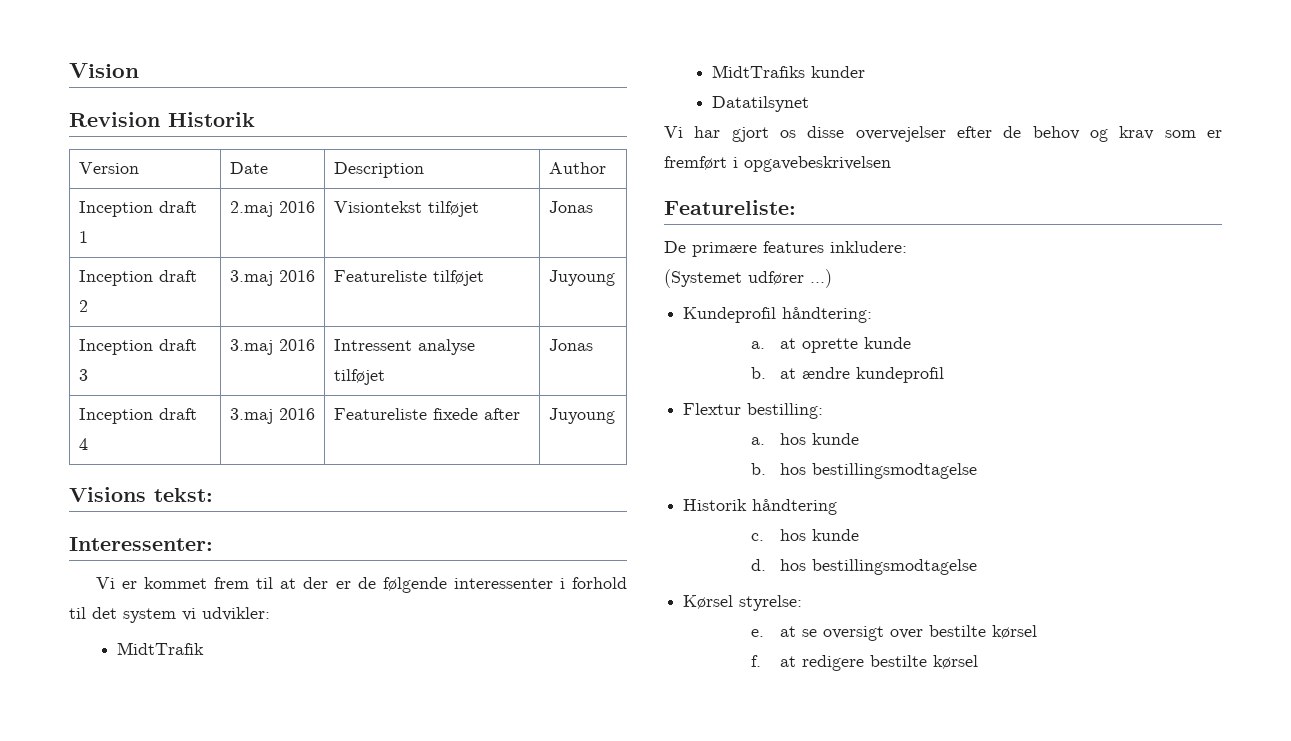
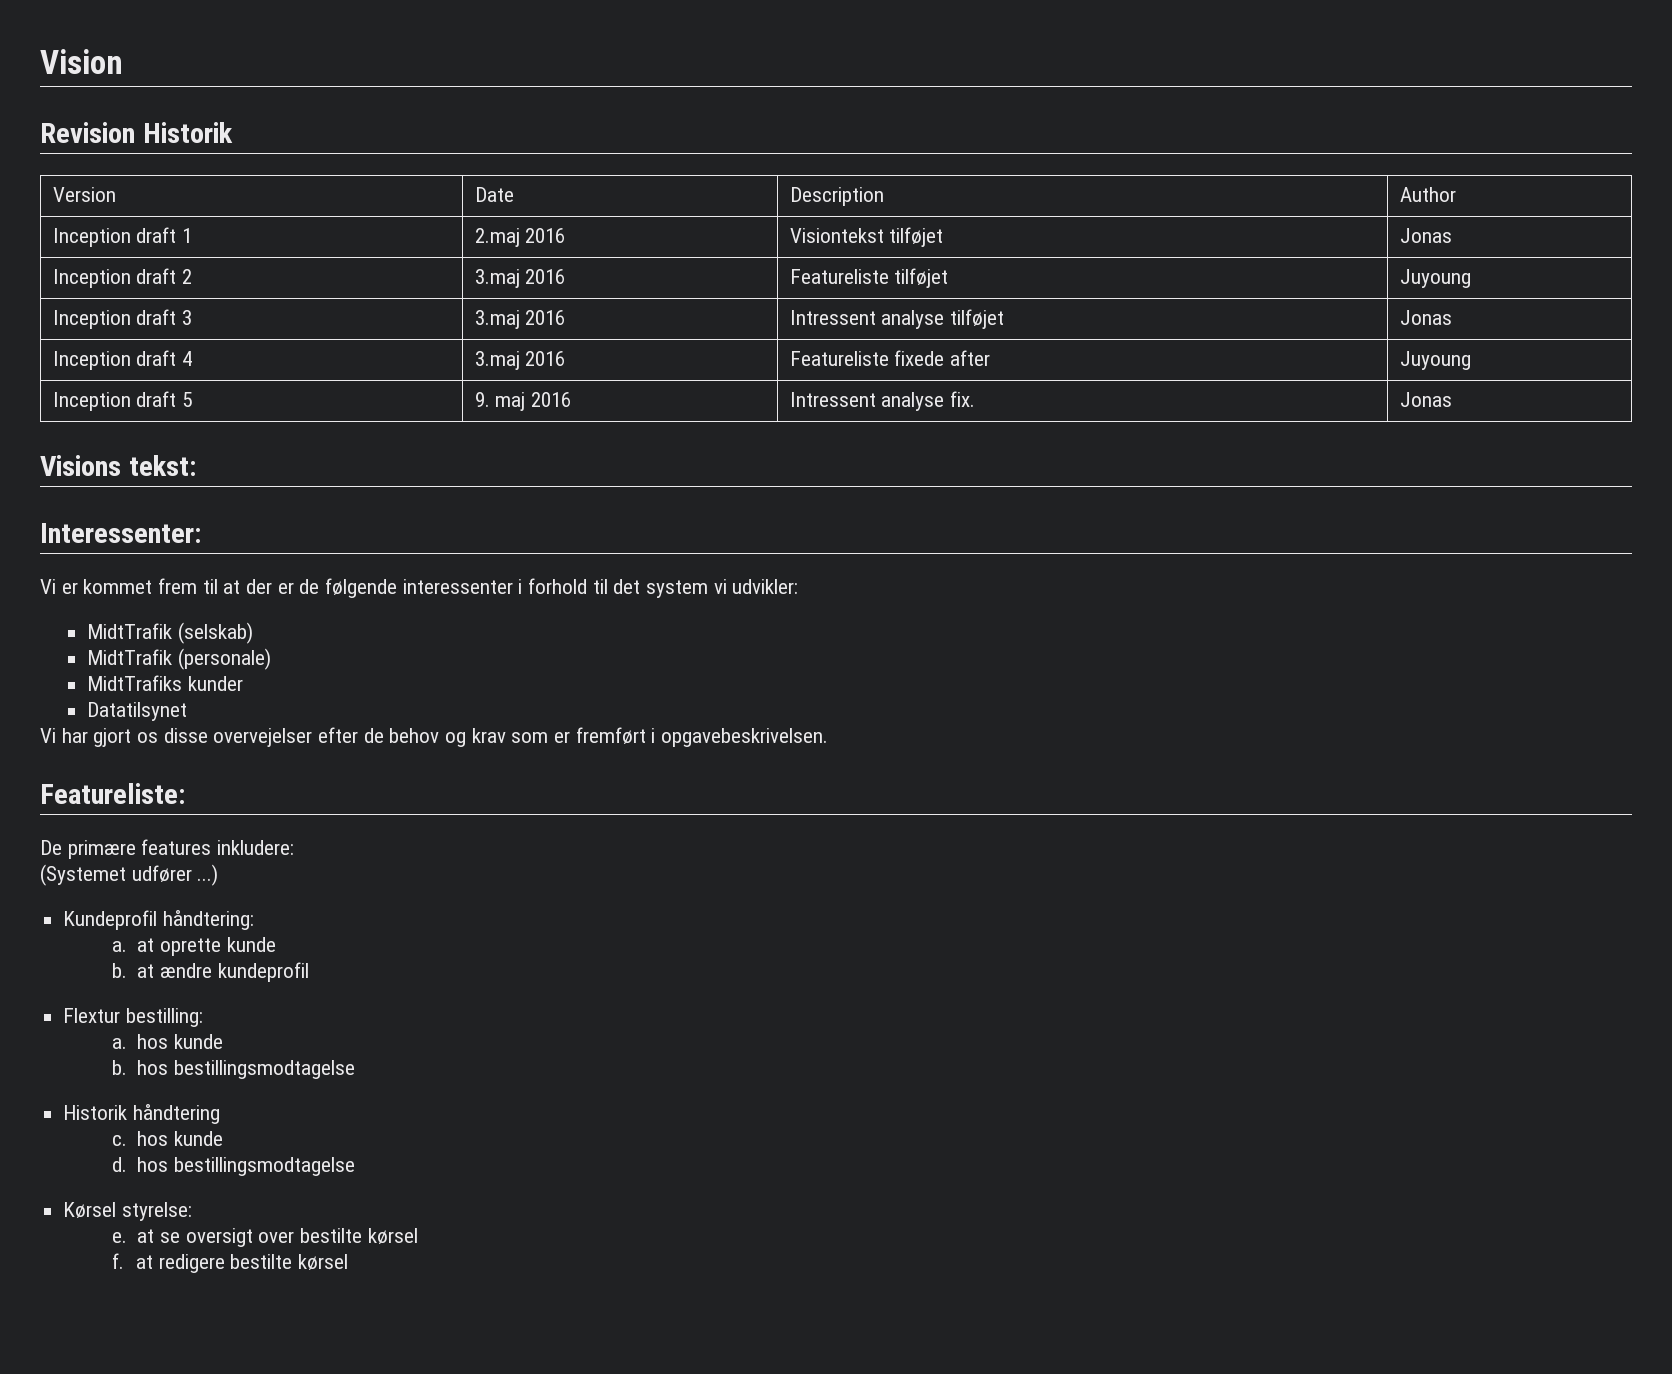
(615, 416) none -> [52,391,192,411] [474,392,571,411] [789,391,975,411] [1399,392,1452,407] // Inception draft 5 | 9. maj 2016 | Intressent analyse fix. | Jonas
(205, 648) none -> [177,622,253,644] [87,648,271,670] (selskab) // MidtTrafik (personale)
[744,156,891,172] opgavebeskrivelsen -> [661,728,829,747] opgavebeskrivelsen.

